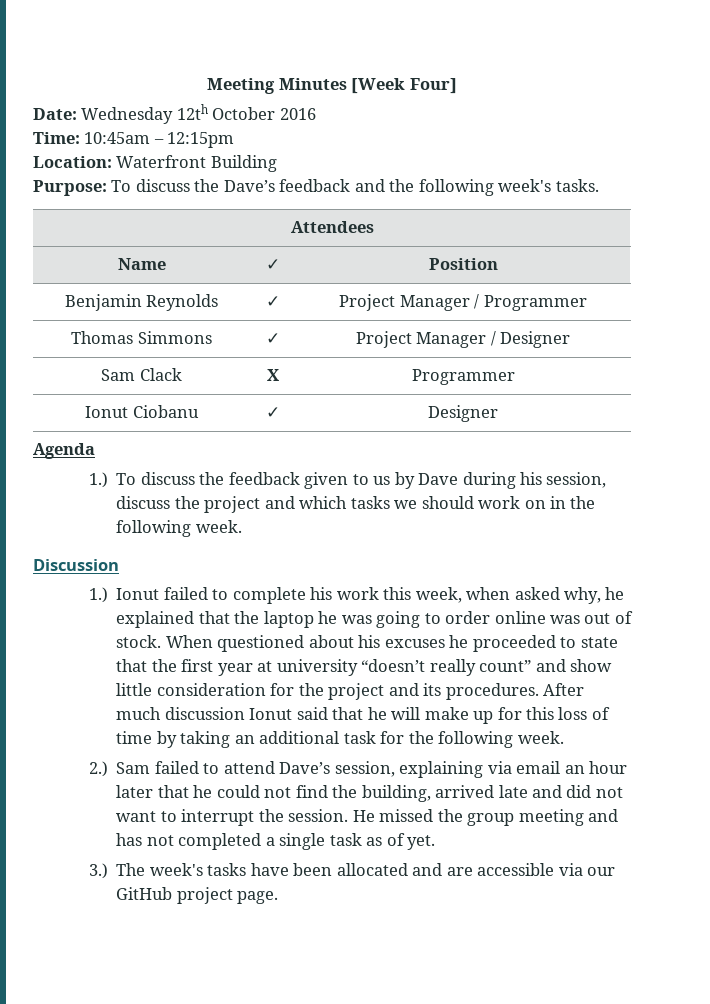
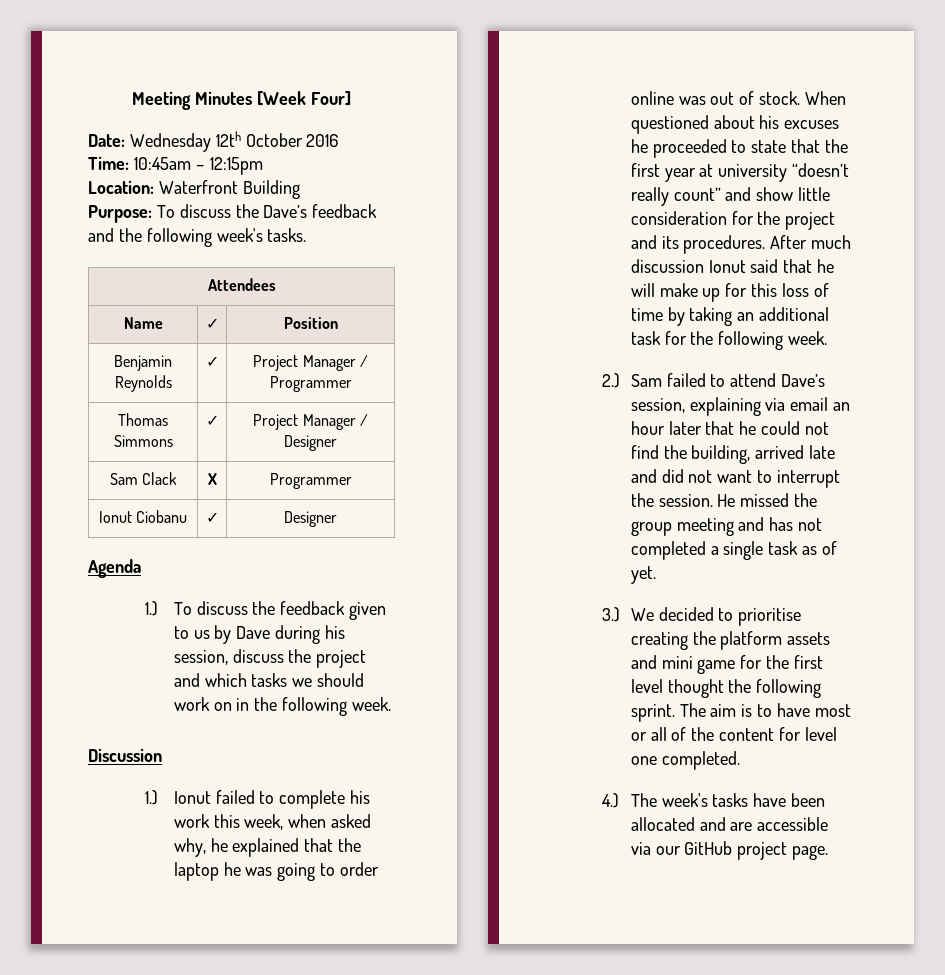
(108, 871) none -> [630,607,802,626] [630,631,831,650] [630,655,823,674] [630,679,822,698] [630,703,851,722] [630,727,837,741] [630,751,740,770] [602,793,620,808] We decided to prioritise creating the platform assets and mini game for the first level thought the following sprint. The aim is to have most or all of the content for level one completed. // 4.)

